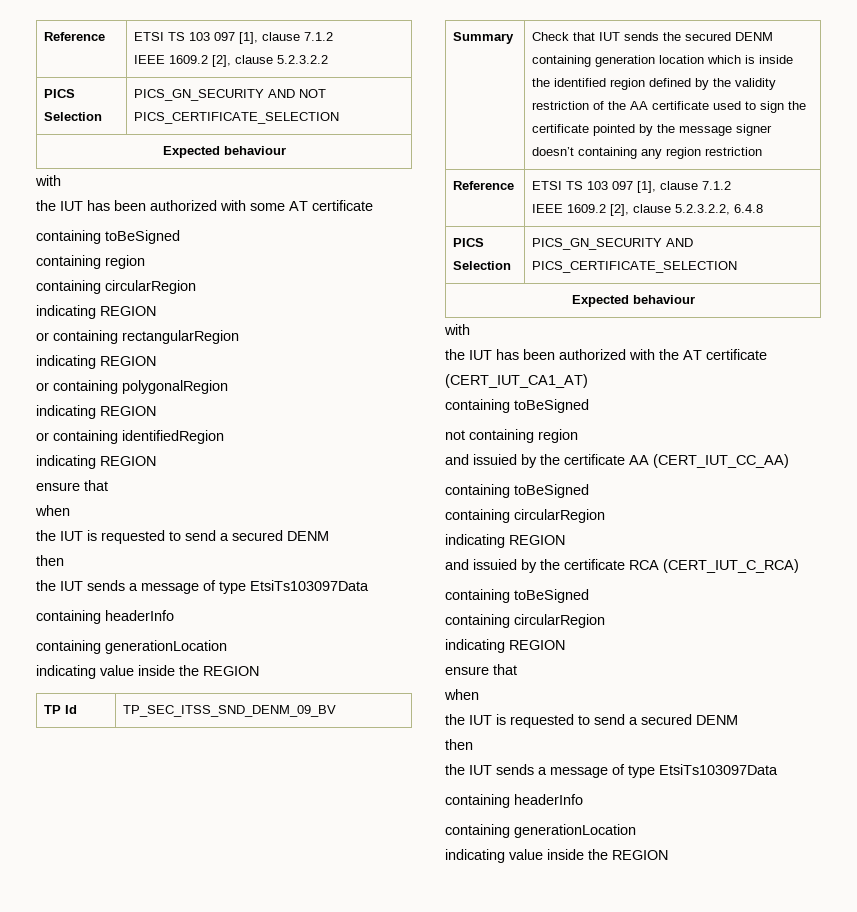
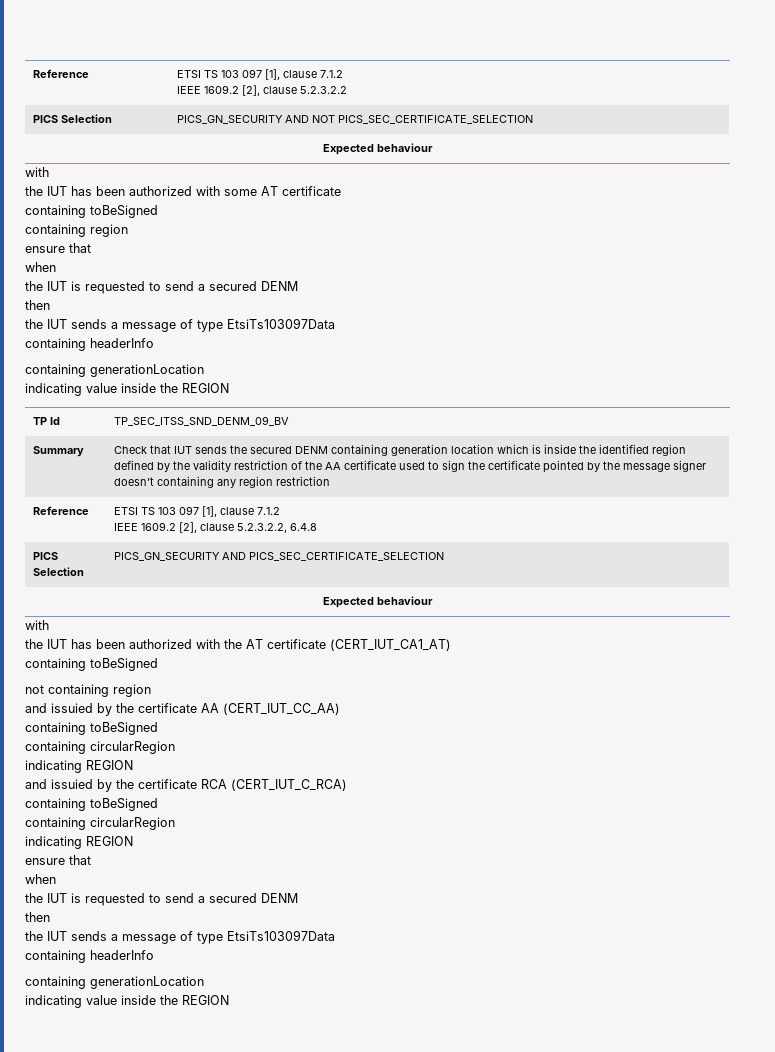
[133,112,339,124] PICS_CERTIFICATE_SELECTION -> [337,115,533,124] PICS_SEC_CERTIFICATE_SELECTION
[36,280,196,294] [36,305,156,319] [36,330,239,344] [36,355,156,369] [36,380,228,394] [36,405,156,419] [36,430,224,444] [36,455,156,469] // containing circularRegion // indicating REGION // or containing rectangularRegion // indicating REGION // or containing polygonalRegion // indicating REGION // or containing identifiedRegion // indicating REGION -> (128, 230) none
[531,261,737,273] PICS_CERTIFICATE_SELECTION -> [248,552,444,561] PICS_SEC_CERTIFICATE_SELECTION

